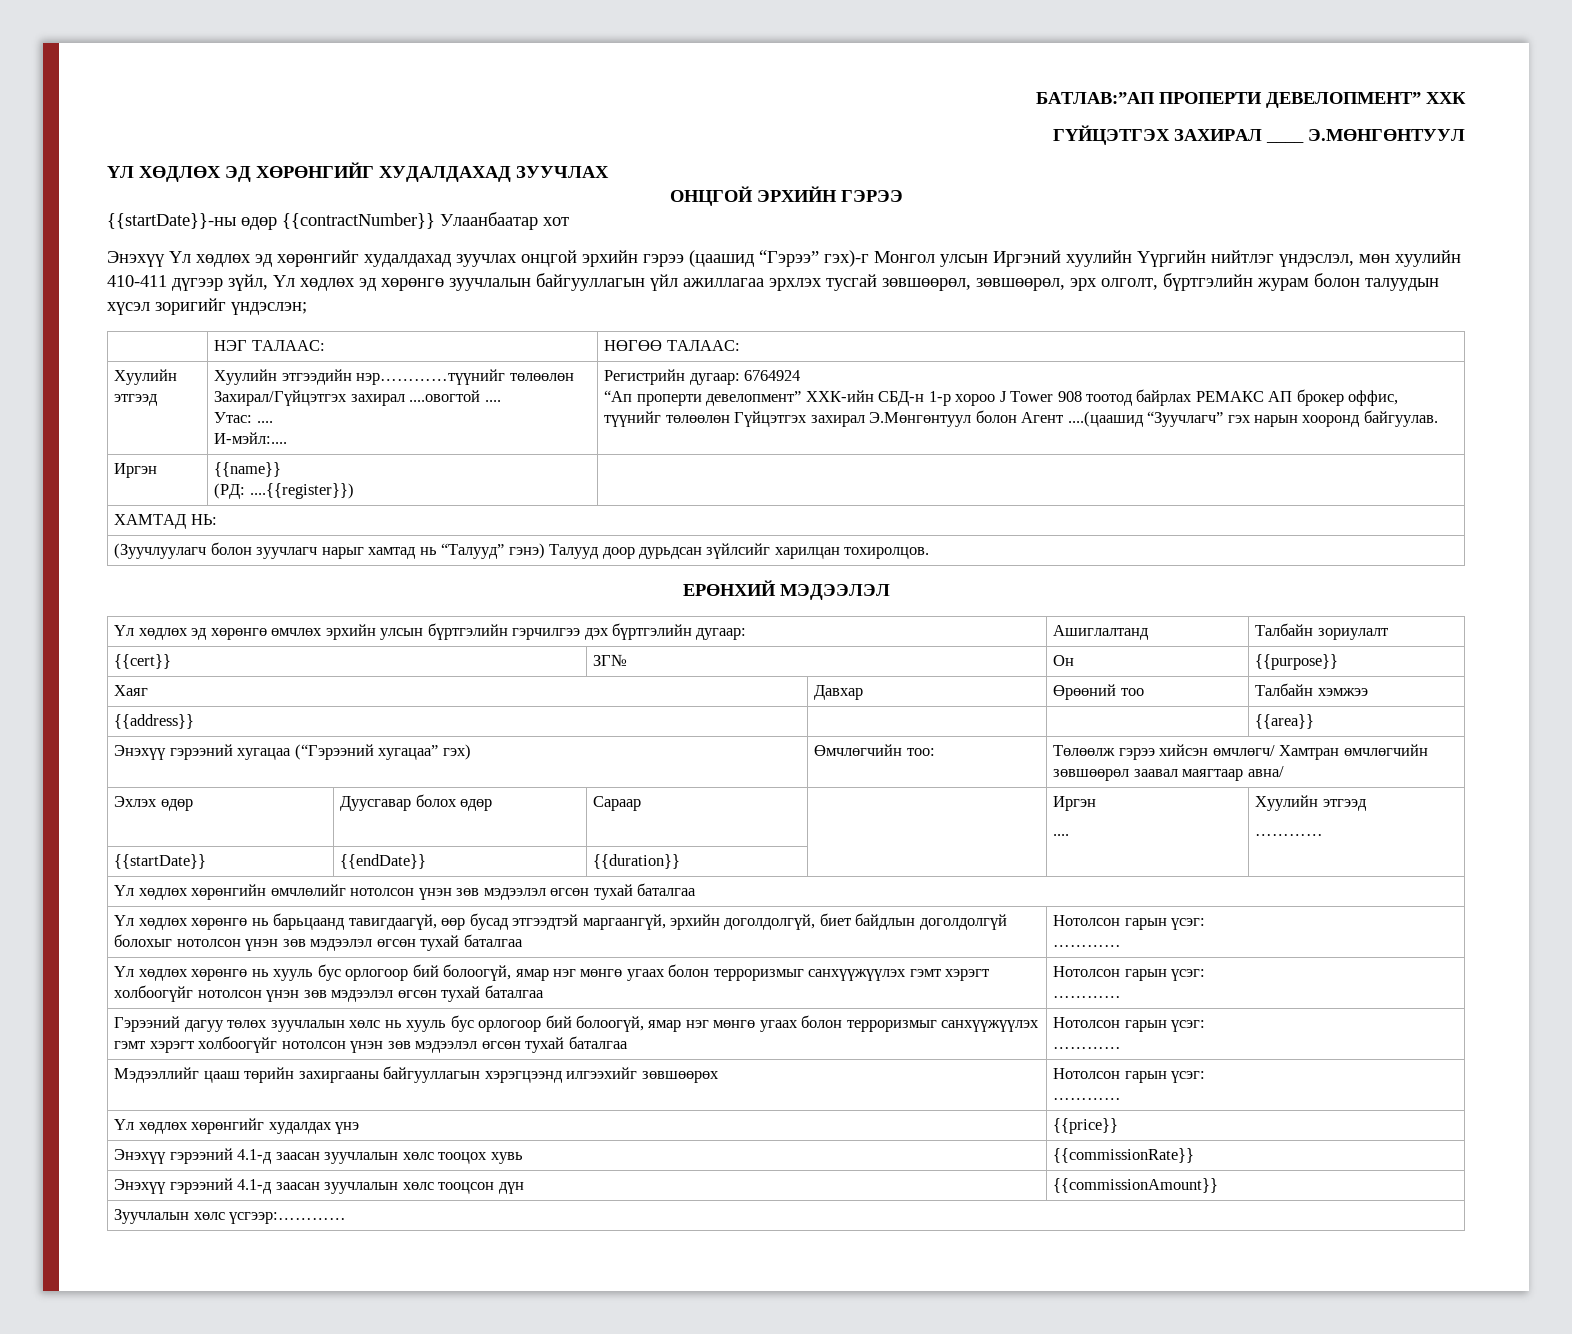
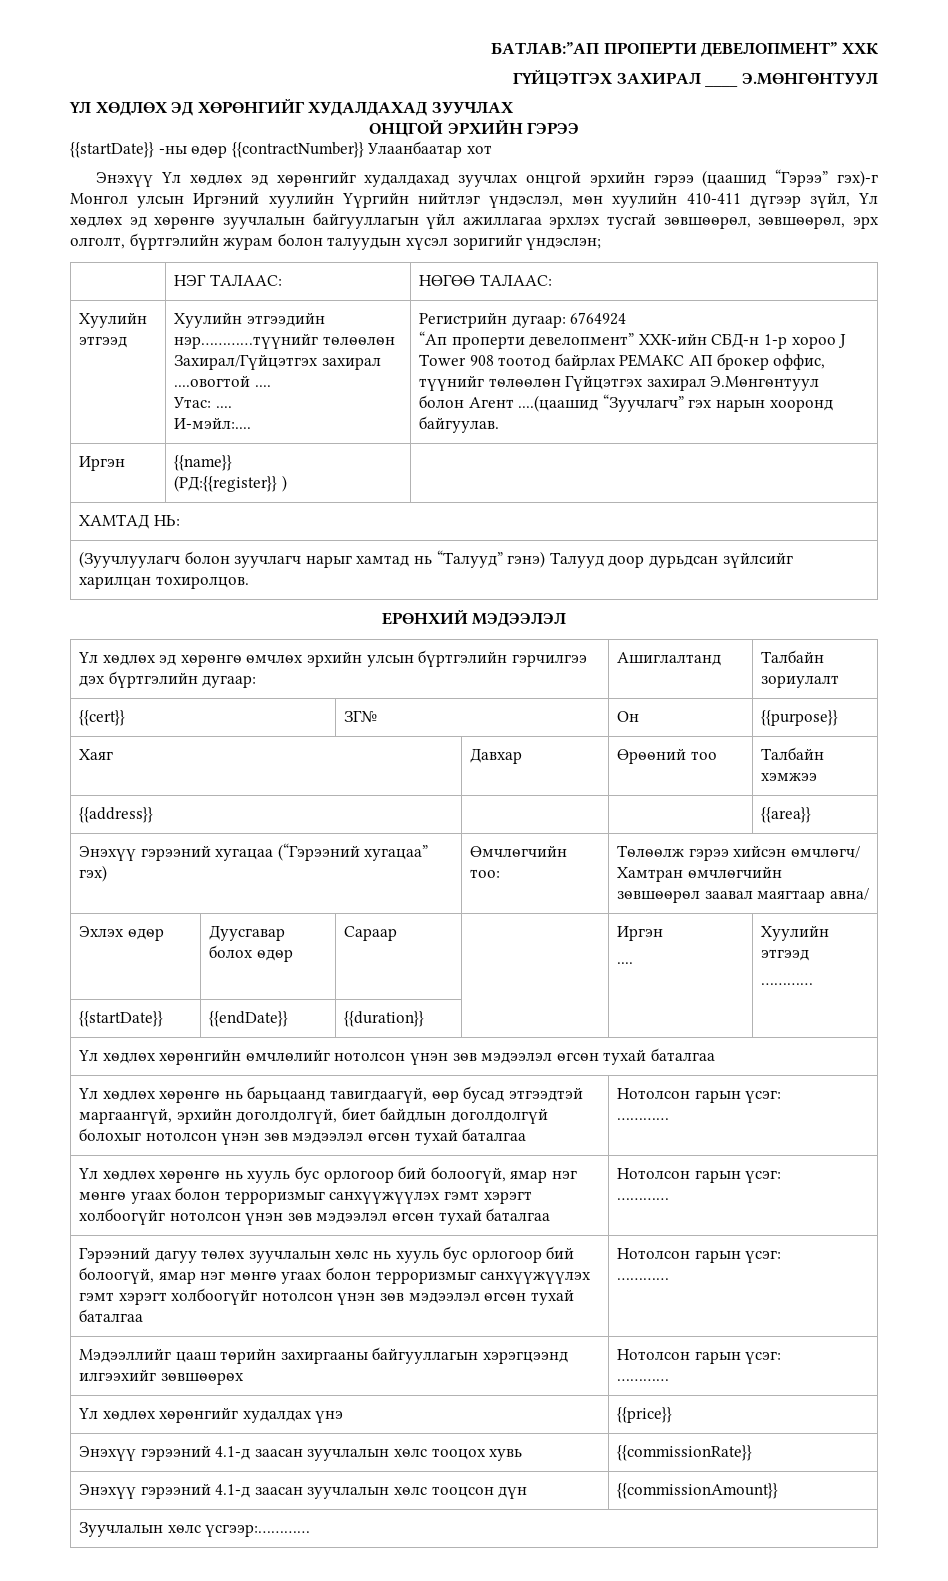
[107,213,236,229] {{startDate}}-ны -> [70,142,187,158] {{startDate}} -ны
[214,483,354,499] (РД: ....{{register}}) -> [174,475,287,492] (РД:{{register}} )

